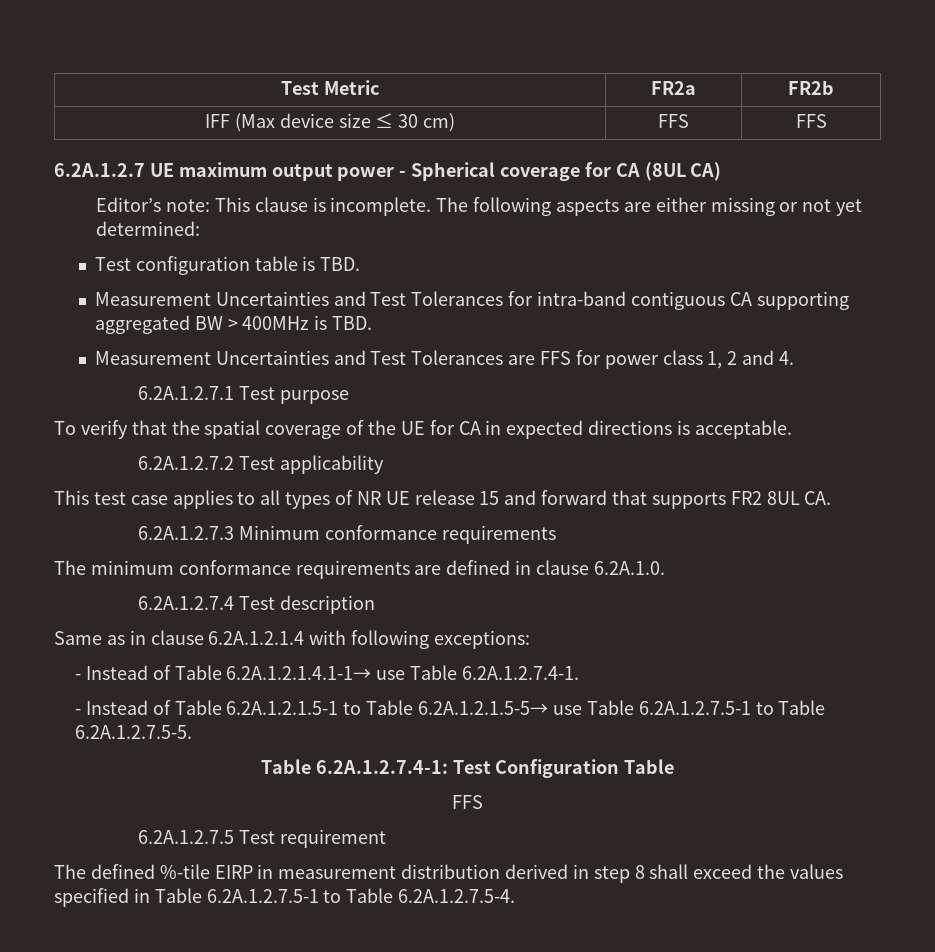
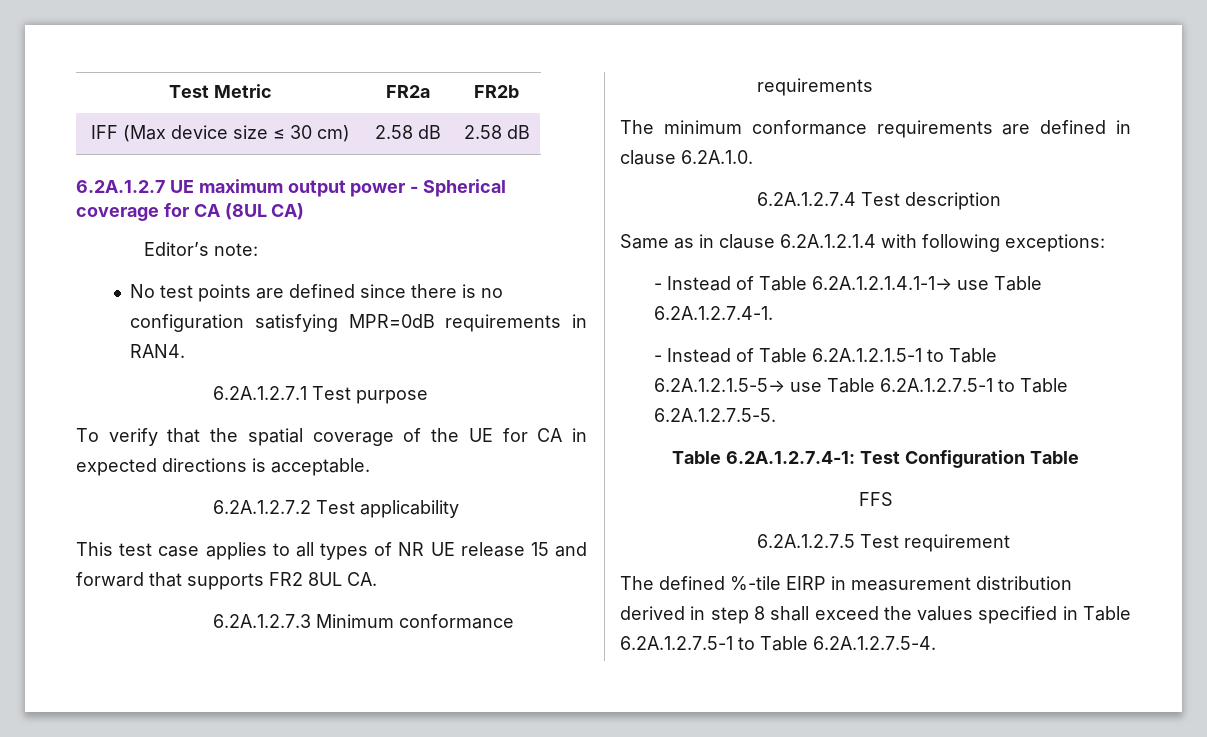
[658,114,689,128] [795,114,827,128] FFS | FFS -> [375,125,441,139] [463,125,530,139] 2.58 dB | 2.58 dB
[214,197,863,216] [96,221,201,236] [94,256,361,275] [94,291,849,310] [94,315,373,334] [94,350,795,369] This clause is incomplete. The following aspects are either missing or not yet determined: // Test configuration table is TBD. // Measurement Uncertainties and Test Tolerances for intra-band contiguous CA supporting aggregated BW > 400MHz is TBD. // Measurement Uncertainties and Test Tolerances are FFS for power class 1, 2 and 4. -> [130,284,504,302] [130,314,588,332] [130,344,186,358] // No test points are defined since there is no configuration satisfying MPR=0dB requirements in RAN4.

